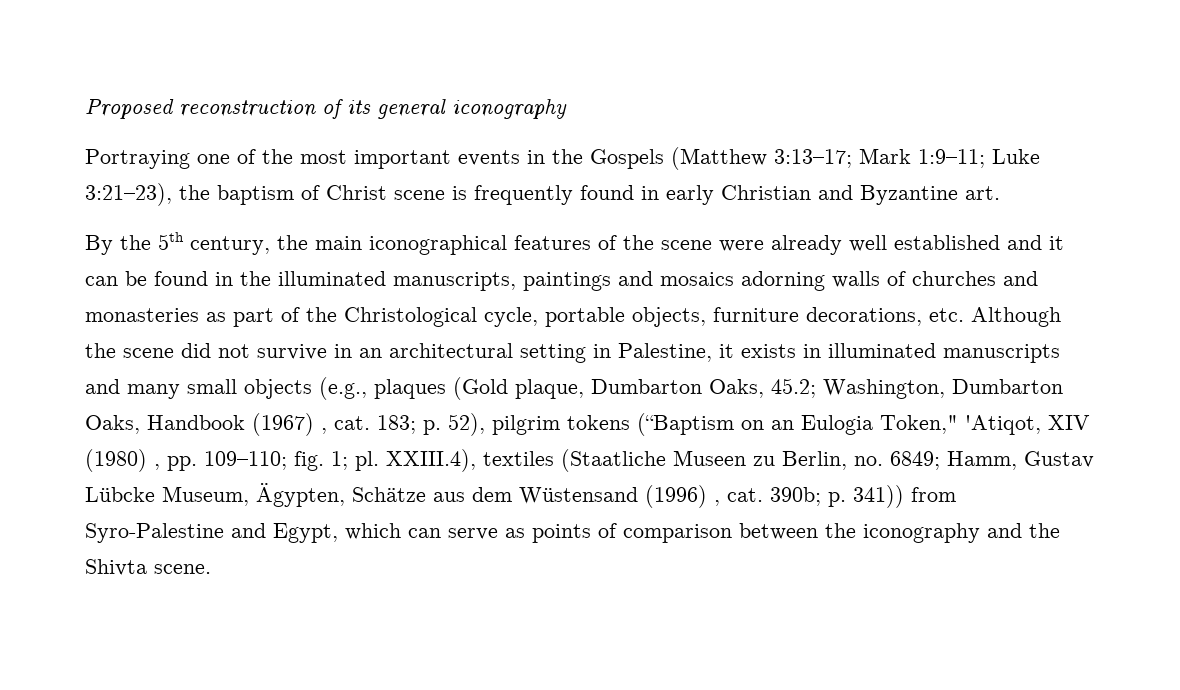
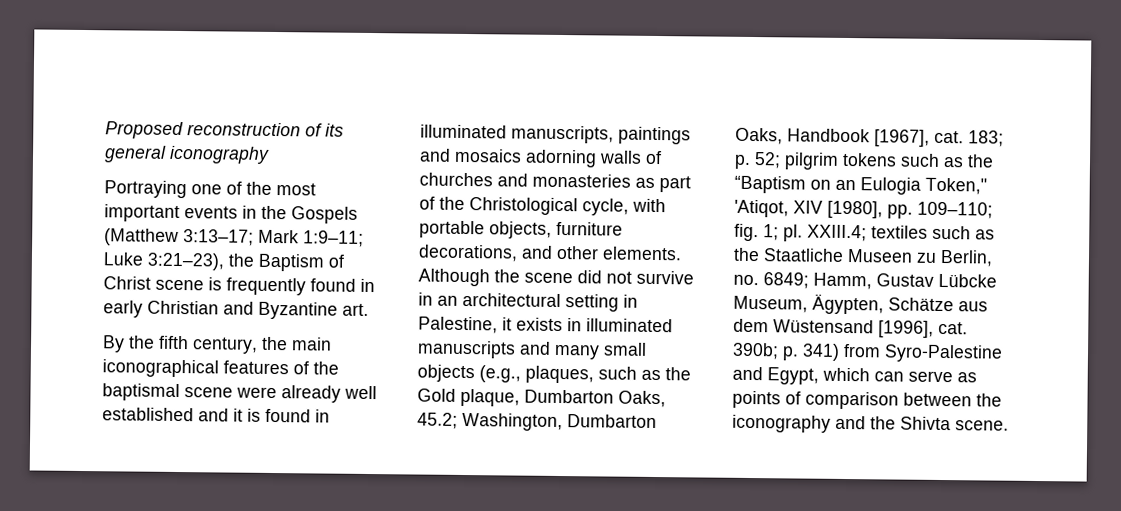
[217,185,294,205] baptism -> [258,253,324,272] Baptism
[158,232,184,250] 5th -> [159,335,189,350] fifth
(654, 242) none -> [102,383,180,402] baptismal
[85,271,271,286] can be found in the -> [247,408,330,423] is found in
(538, 317) none -> [632,198,666,213] with
[929,308,964,322] etc. -> [521,245,682,261] and other elements.
[374,377,508,400] plaques (Gold -> [525,365,691,384] [417,388,456,402] plaques, such as the Gold
[252,413,327,436] (1967) , -> [874,129,930,147] [1967],
[448,413,485,436] 52), -> [754,152,781,169] 52;
[637,413,734,436] (“Baptism -> [900,153,994,168] [734,175,806,194] such as the “Baptism
[85,449,160,472] (1980) , -> [827,200,883,219] [1980],
[386,449,666,472] XXIII.4), textiles (Staatliche -> [807,224,995,242] [733,247,844,262] XXIII.4; textiles such as the Staatliche
[645,485,720,508] (1996) , -> [878,320,934,338] [1996],
[853,485,904,508] 341)) -> [802,343,840,361] 341)

